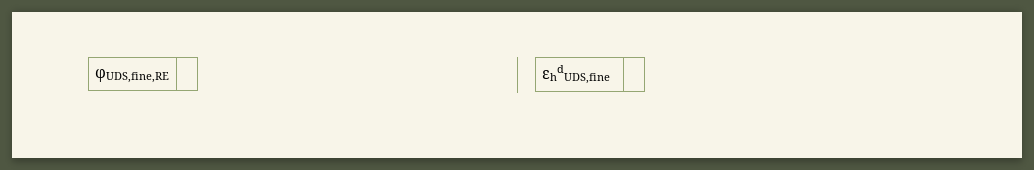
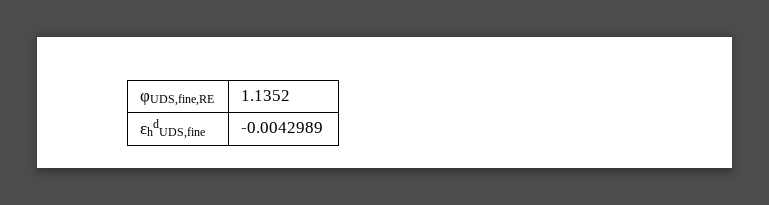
(169, 76) none -> [241,90,291,101] 1.1352
(610, 74) none -> [241,122,324,133] -0.0042989

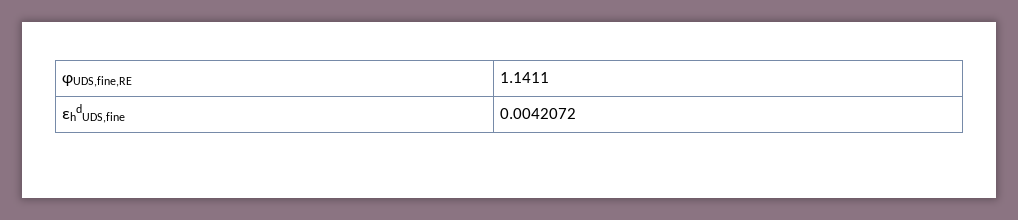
[241,90,291,101] 1.1352 -> [500,72,550,83] 1.1411
[241,122,324,133] -0.0042989 -> [500,108,577,119] 0.0042072

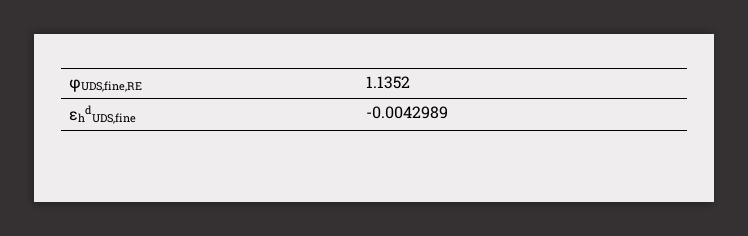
[500,72,550,83] 1.1411 -> [366,76,411,89] 1.1352
[500,108,577,119] 0.0042072 -> [366,106,449,119] -0.0042989

